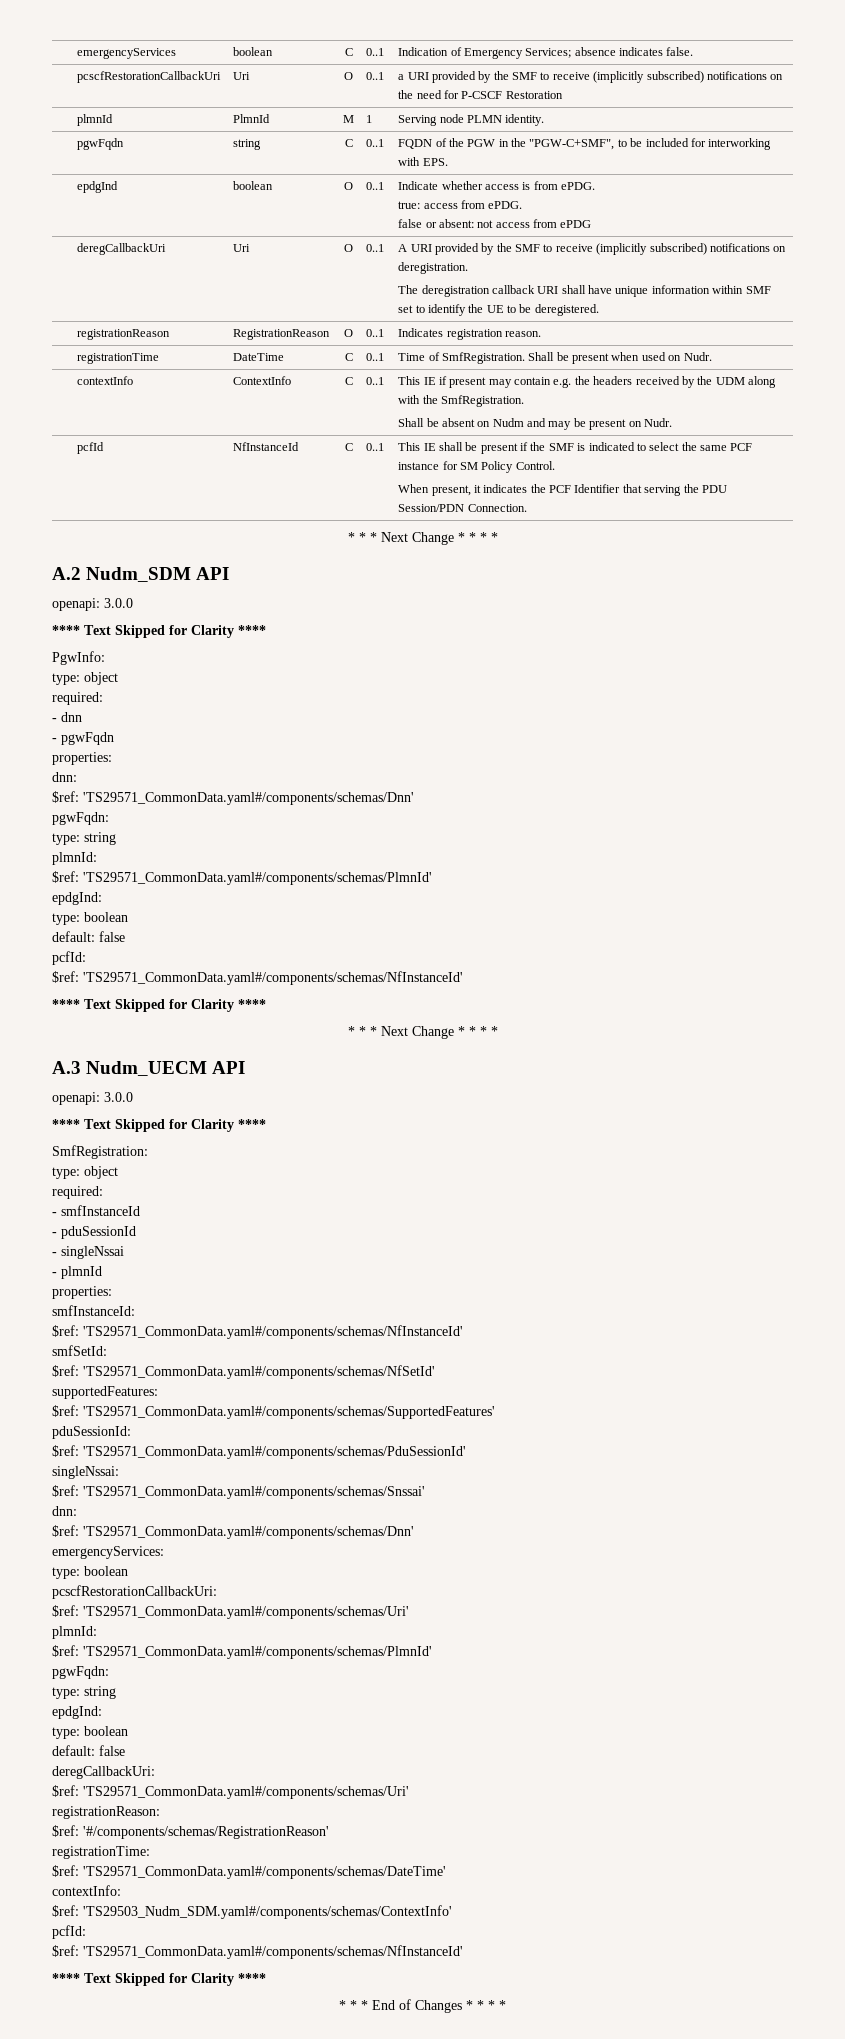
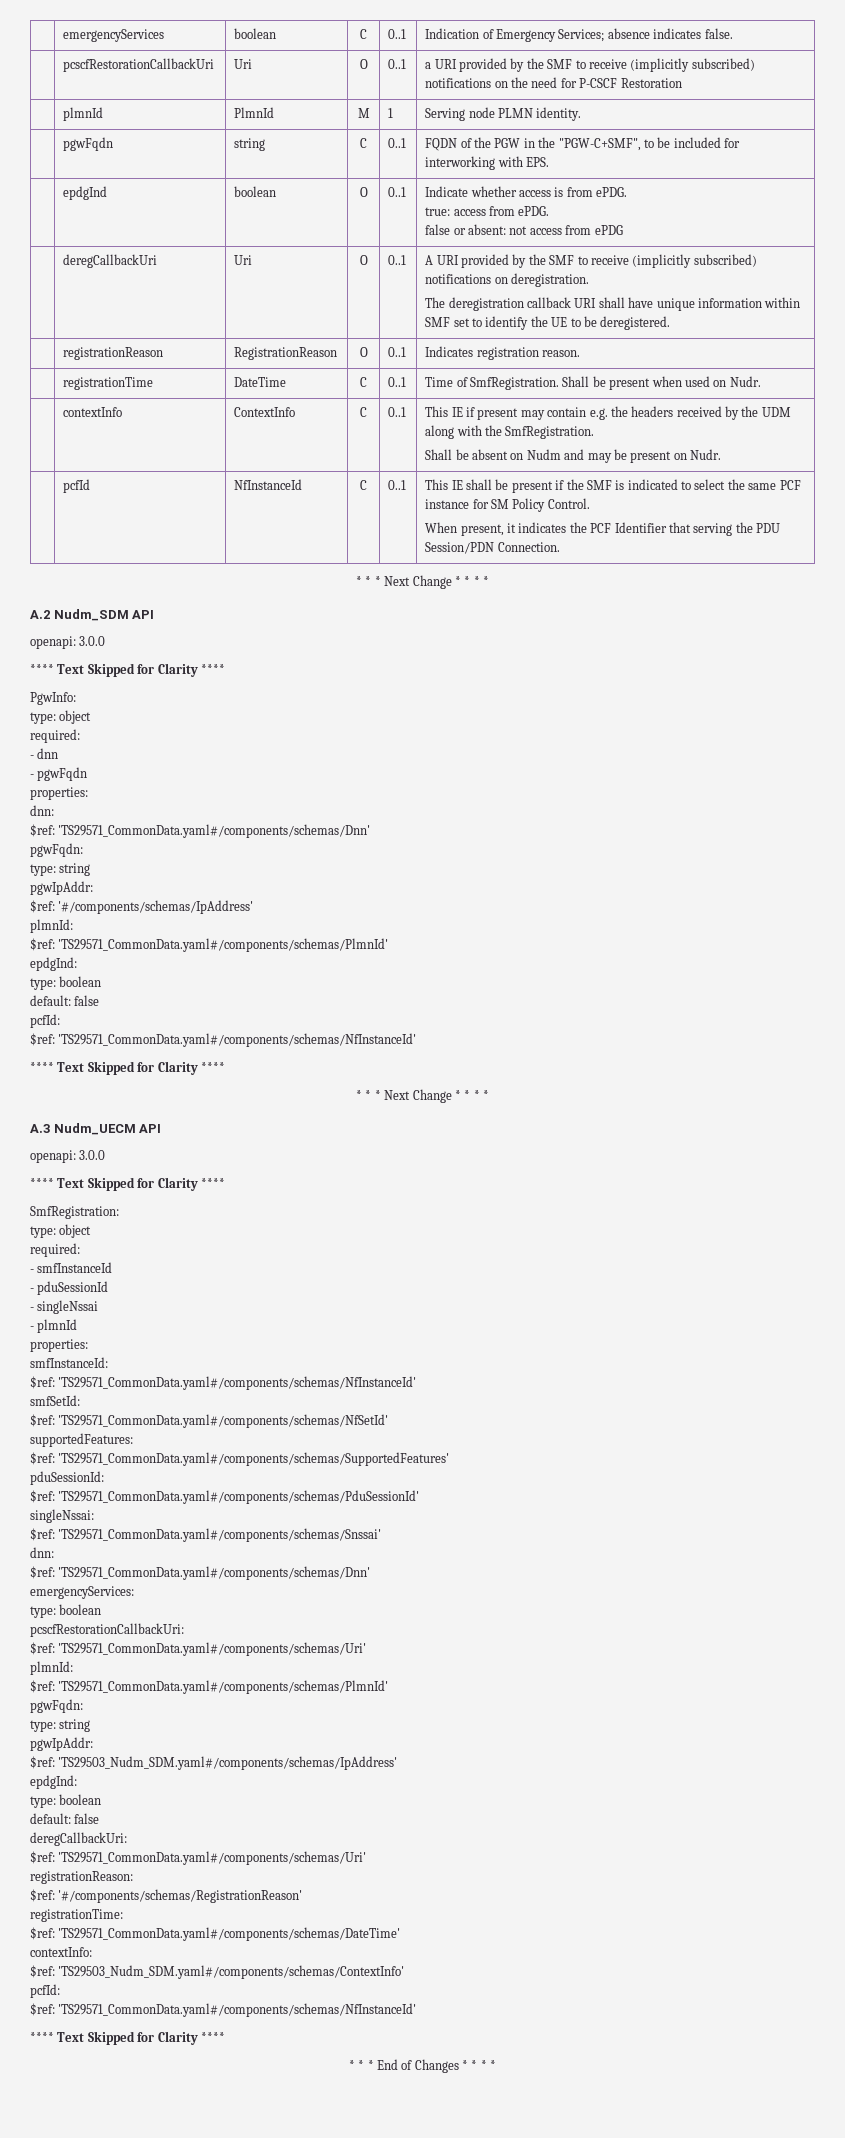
(116, 838) none -> [30,881,93,895] [30,900,254,914] // pgwIpAddr: // $ref: '#/components/schemas/IpAddress'
(116, 1692) none -> [30,1737,93,1751] [30,1756,398,1770] // pgwIpAddr: // $ref: 'TS29503_Nudm_SDM.yaml#/components/schemas/IpAddress'

